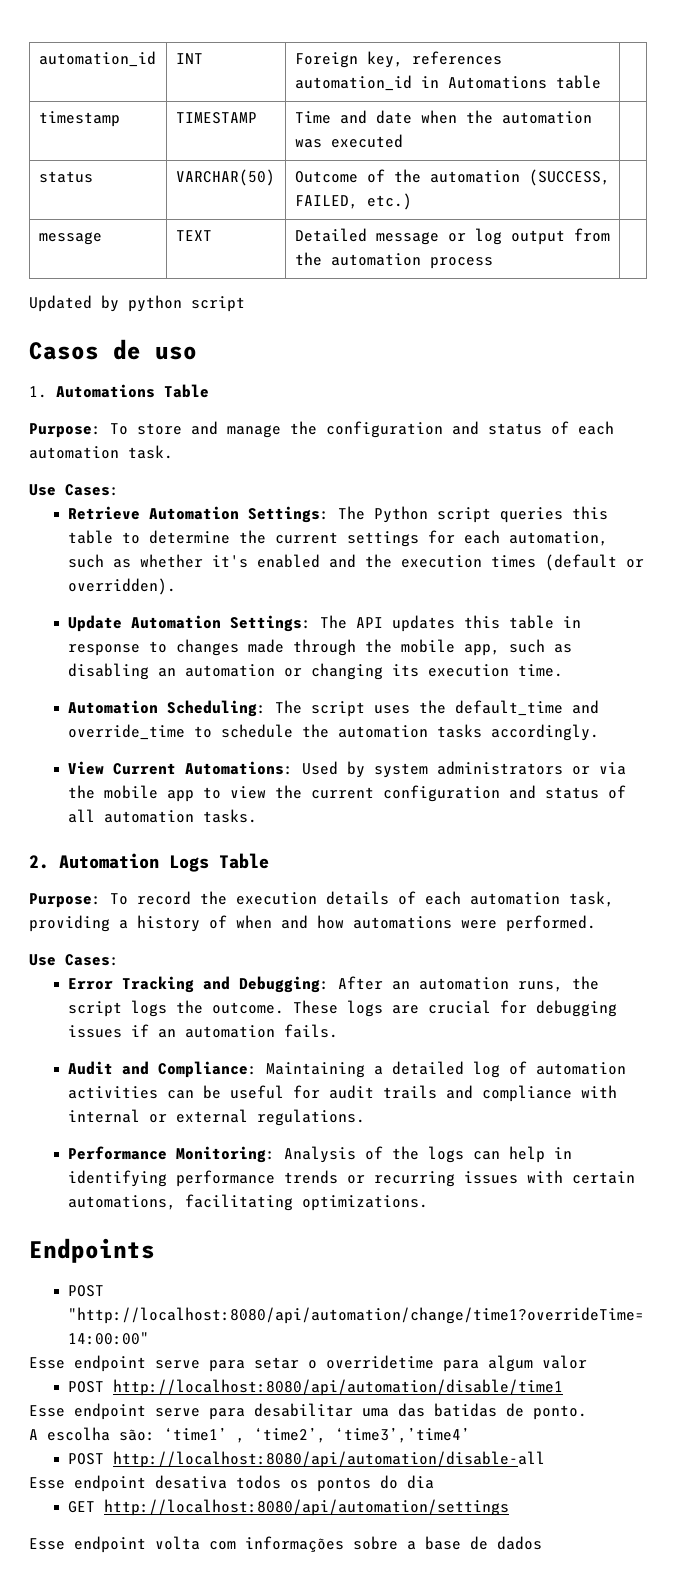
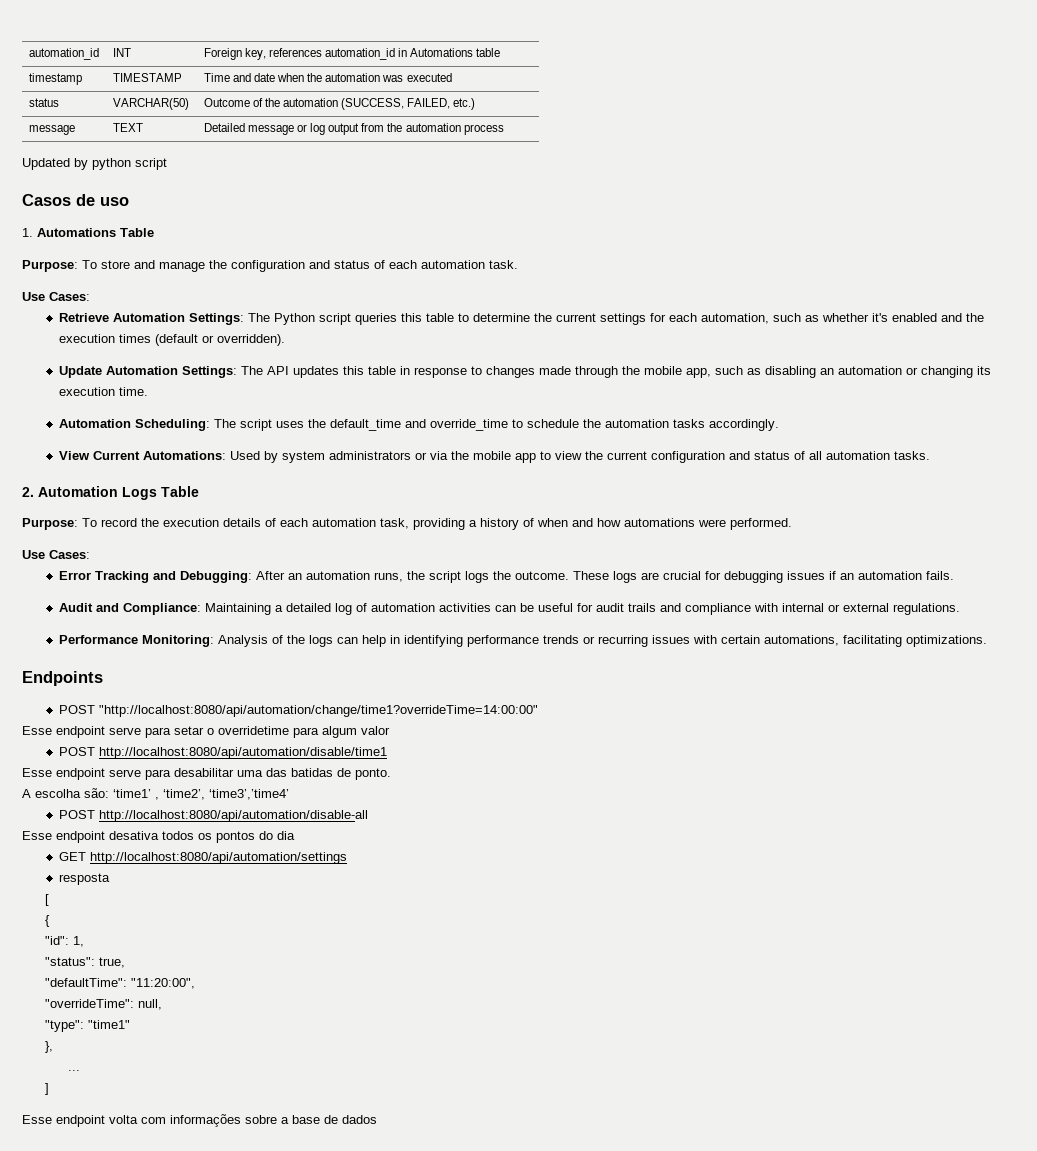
(510, 1507) none -> [59,873,111,885] [44,894,49,906] [44,915,50,927] [44,936,84,947] [44,957,125,968] [44,978,195,989] [44,999,162,1010] [44,1020,130,1032] [44,1041,53,1053] [67,1070,80,1071] [44,1083,49,1095] // resposta // [ // { // "id": 1, // "status": true, // "defaultTime": "11:20:00", // "overrideTime": null, // "type": "time1" // }, // ... // ]

